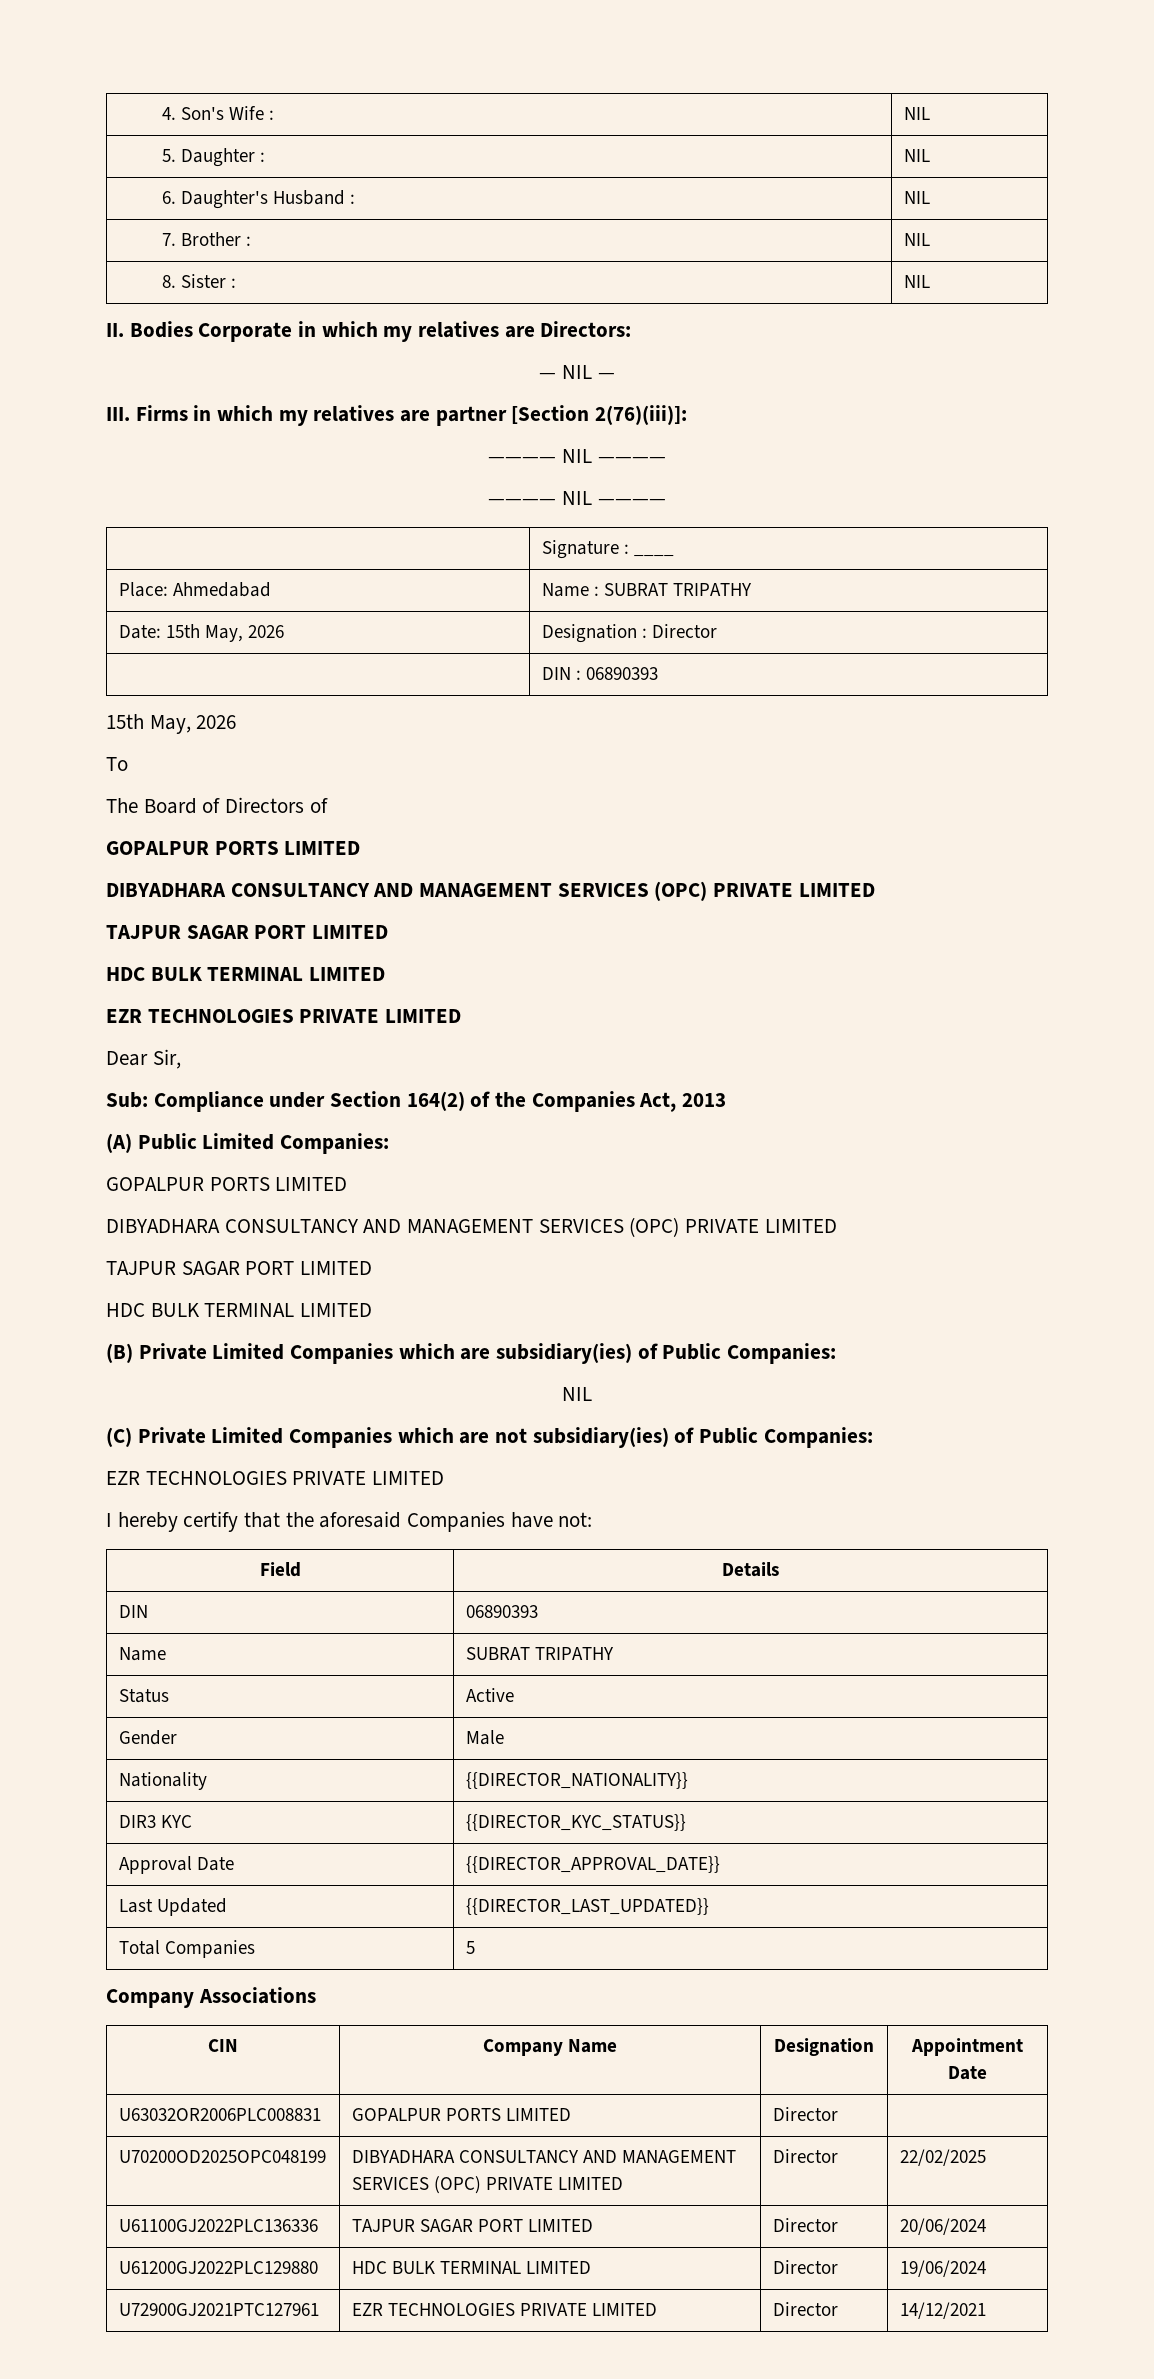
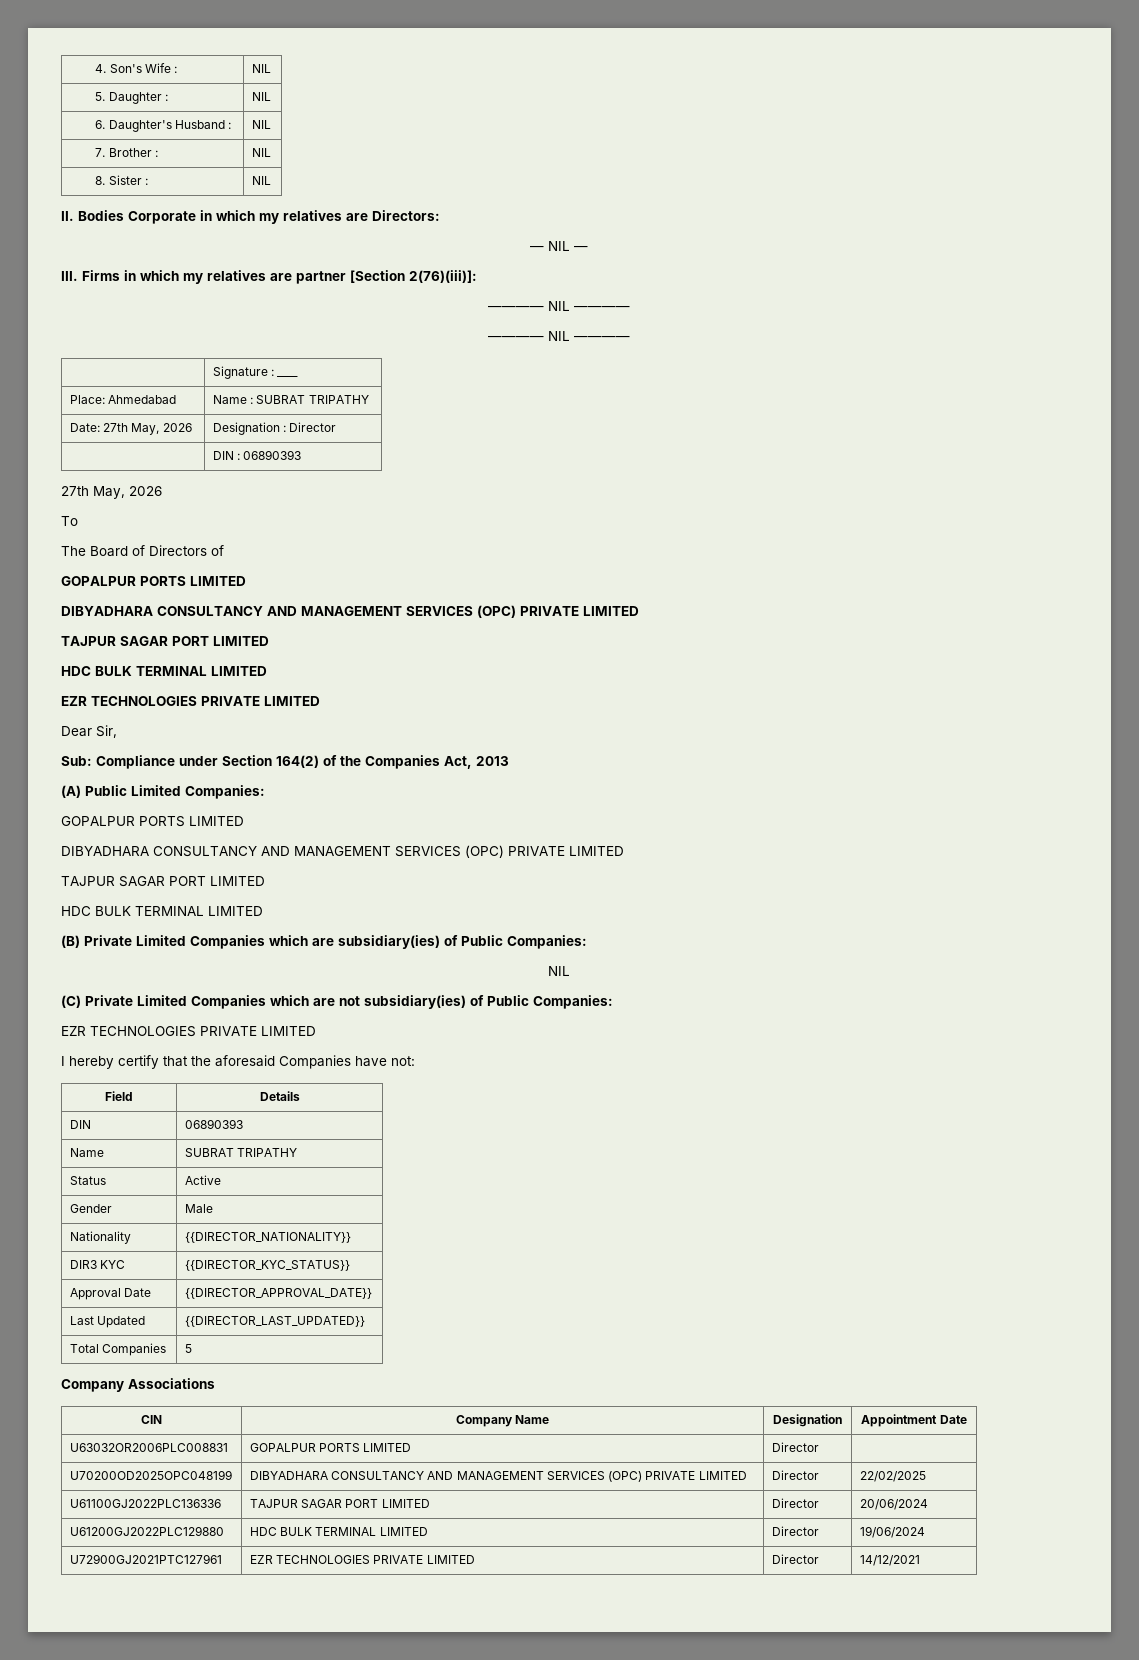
[166,624,201,638] 15th -> [103,423,129,432] 27th
[106,714,144,729] 15th -> [61,486,89,496] 27th

